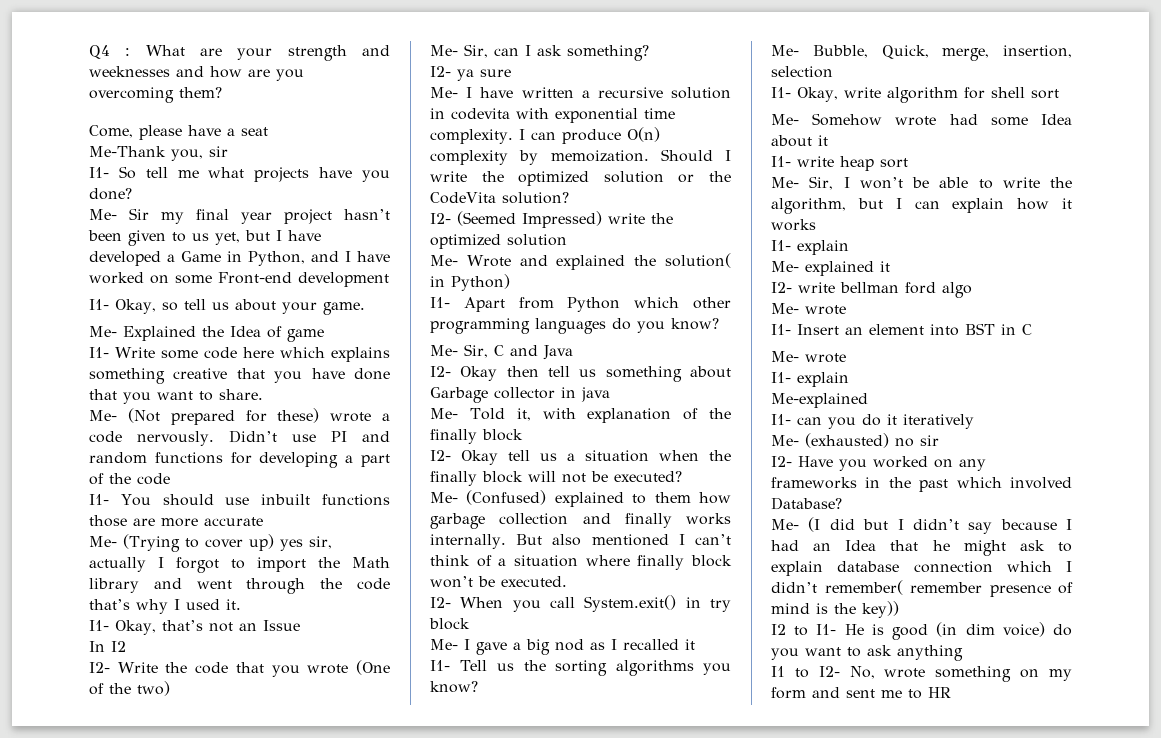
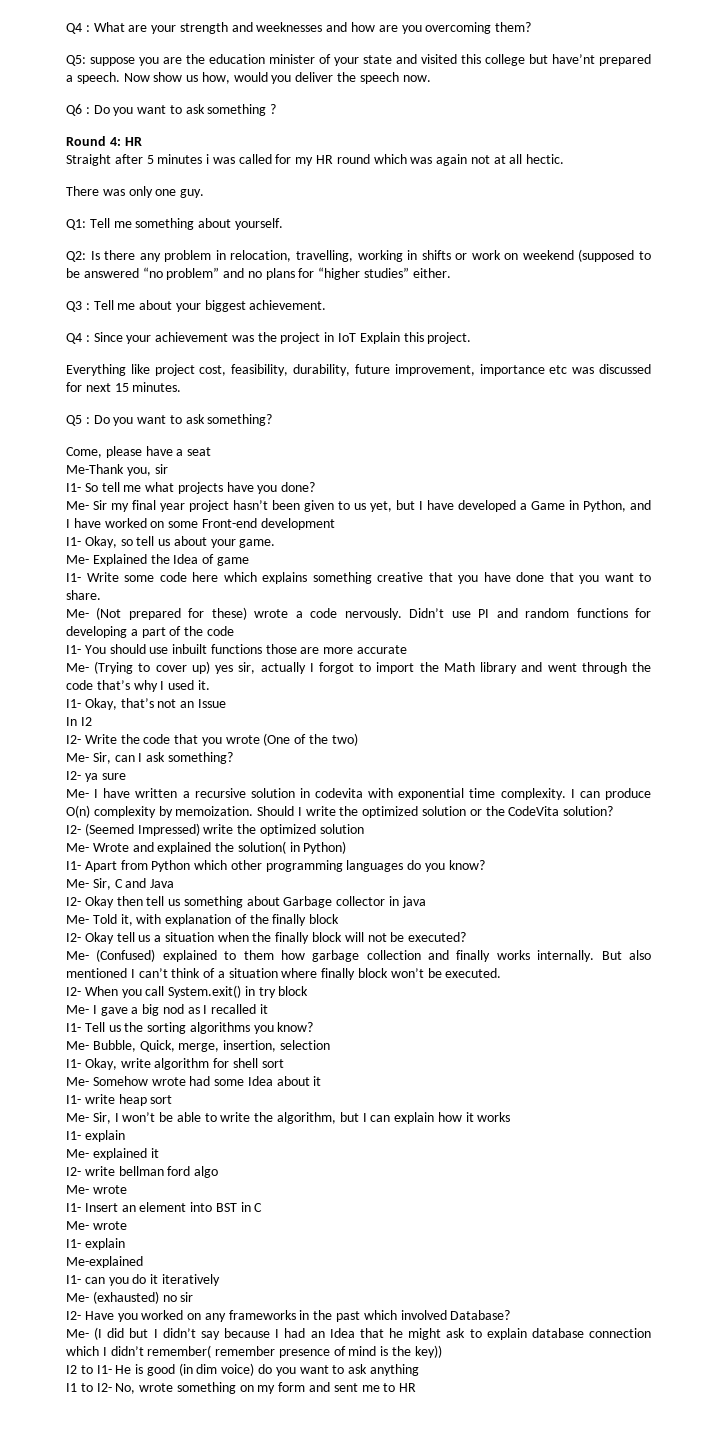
(222, 92) none -> [66,54,651,66] [66,72,431,84] [66,104,277,116] [66,136,142,146] [66,154,565,166] [66,186,205,198] [66,218,283,230] [66,249,651,262] [66,267,451,280] [66,300,327,312] [66,332,472,344] [66,364,651,376] [66,382,182,392] [66,414,273,426] // Q5: suppose you are the education minister of your state and visited this college but have’nt prepared a speech. Now show us how, would you deliver the speech now. // Q6 : Do you want to ask something ? // Round 4: HR // Straight after 5 minutes i was called for my HR round which was again not at all hectic. // There was only one guy. // Q1: Tell me something about yourself. // Q2: Is there any problem in relocation, travelling, working in shifts or work on weekend (supposed to be answered “no problem” and no plans for “higher studies” either. // Q3 : Tell me about your biggest achievement. // Q4 : Since your achievement was the project in IoT Explain this project. // Everything like project cost, feasibility, durability, future improvement, importance etc was discussed for next 15 minutes. // Q5 : Do you want to ask something?

